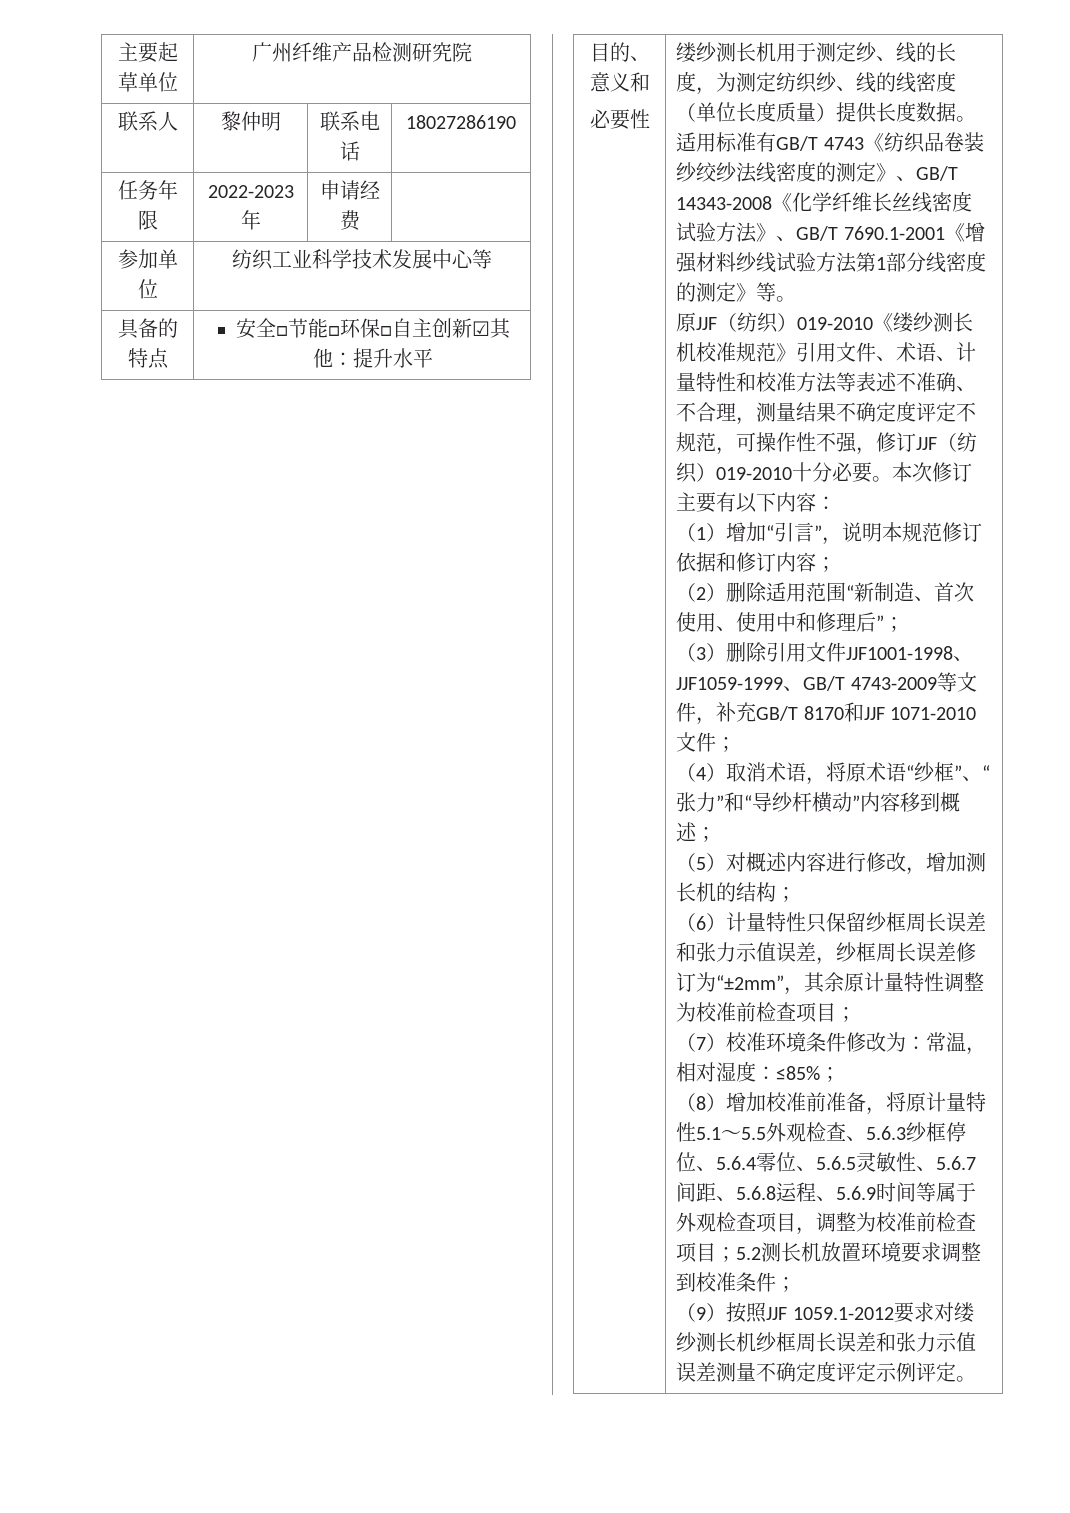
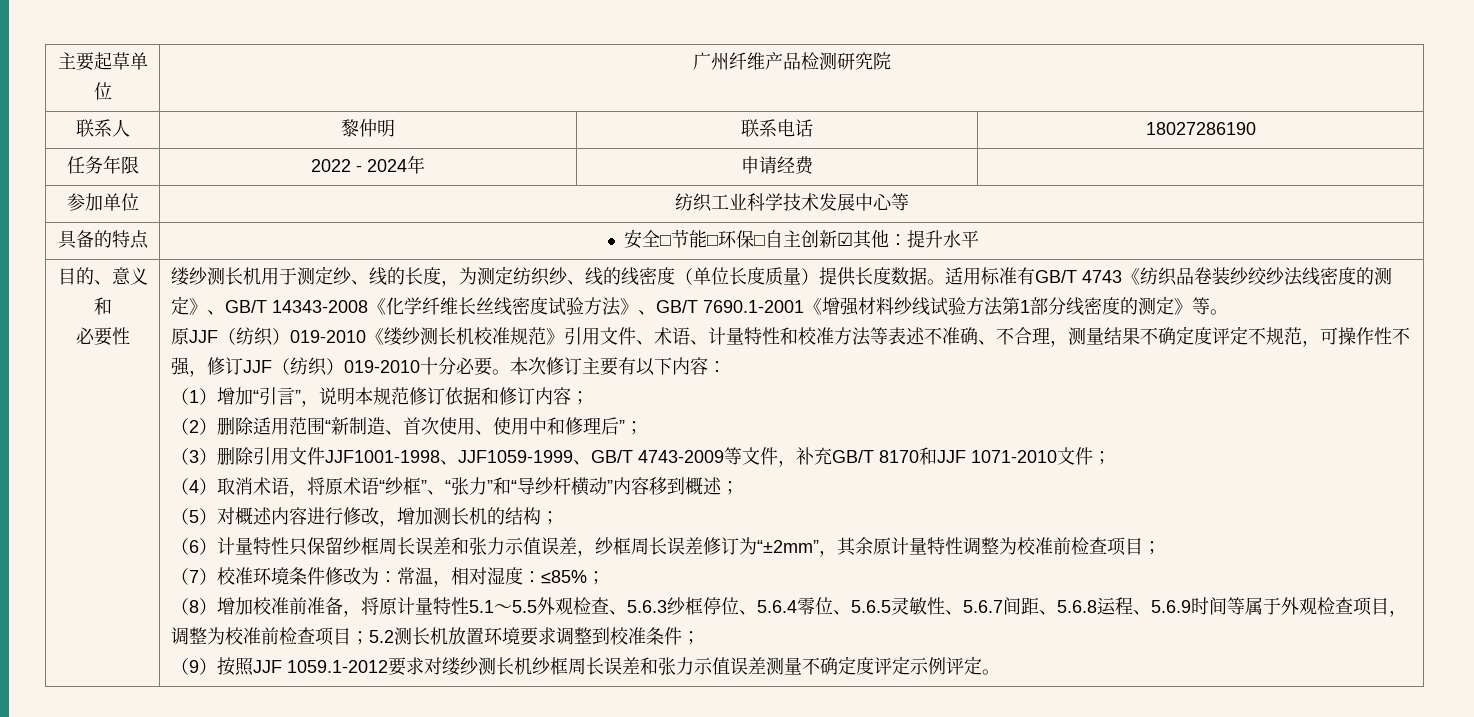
[207,185,294,198] 2022-2023 -> [311,159,407,172] 2022 - 2024

